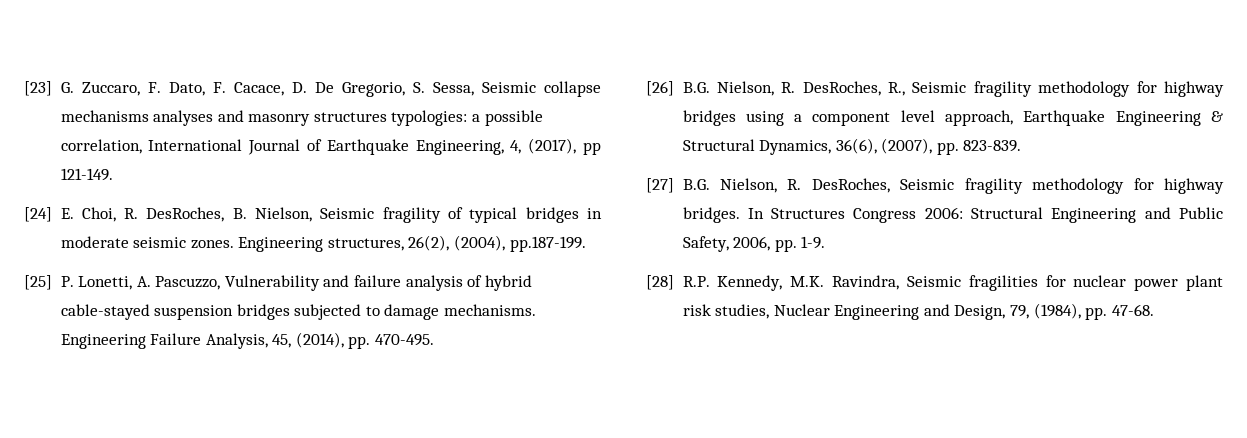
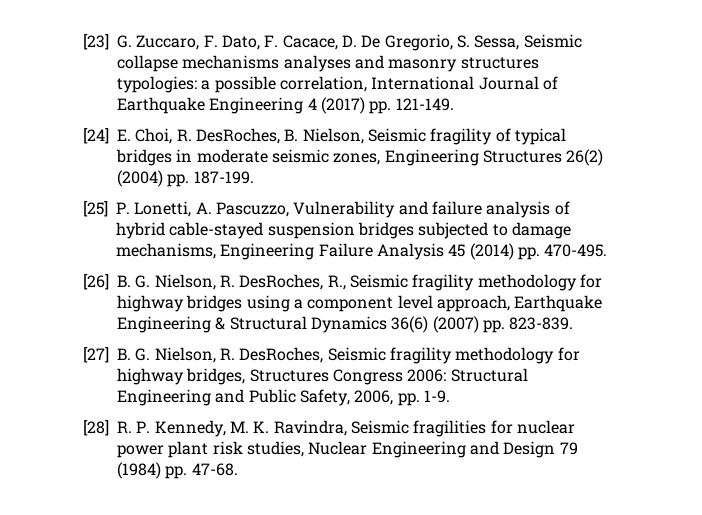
[415,138,601,155] Engineering, 4, (2017), pp -> [209,97,392,114] Engineering 4 (2017) pp.
[190,235,586,252] zones. Engineering structures, 26(2), (2004), pp.187-199. -> [333,149,604,166] [117,170,254,187] zones, Engineering Structures 26(2) (2004) pp. 187-199.
[444,304,537,316] mechanisms. -> [116,243,216,259] mechanisms,
[205,332,344,349] Analysis, 45, (2014), -> [376,243,514,260] Analysis 45 (2014)
[682,82,710,93] B.G. -> [117,275,151,288] B. G.
[759,138,933,155] Dynamics, 36(6), (2007), -> [310,316,479,333] Dynamics 36(6) (2007)
[682,179,710,190] B.G. -> [117,348,151,361] B. G.
[682,207,764,223] bridges. In -> [186,368,246,385] bridges,
[682,275,825,291] R.P. Kennedy, M.K. -> [117,420,270,437] R. P. Kennedy, M. K.
[954,303,1081,320] Design, 79, (1984), -> [503,441,578,458] [117,462,161,479] Design 79 (1984)

